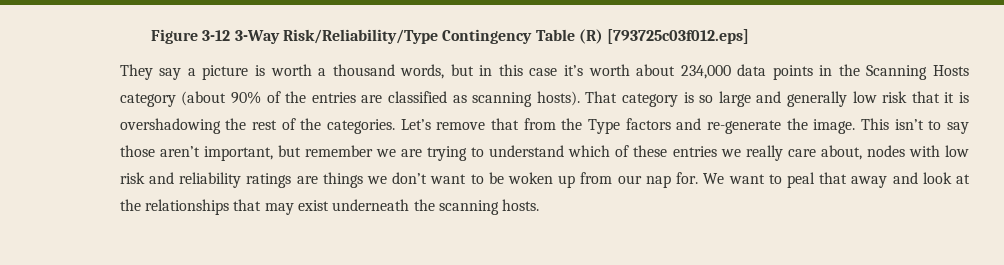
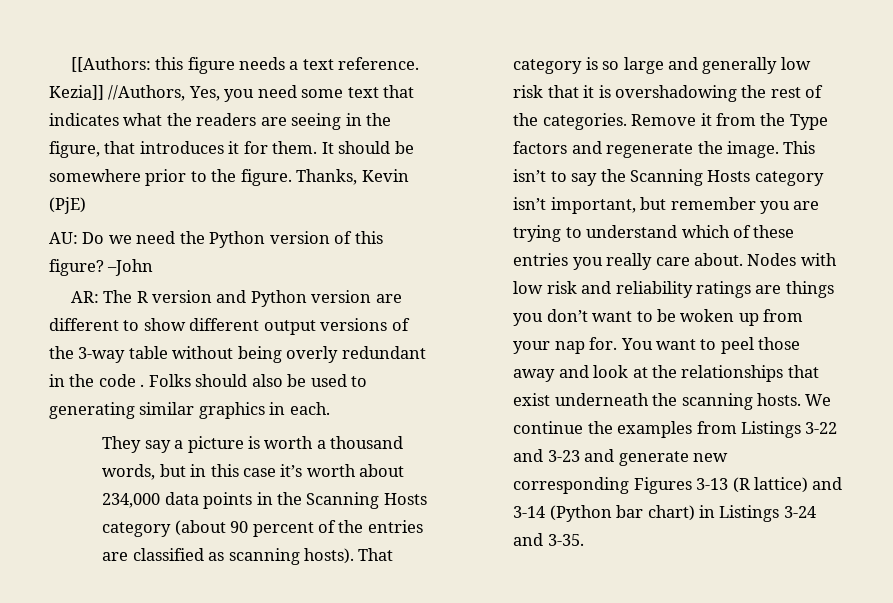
[151,29,750,44] Figure 3-12 3-Way Risk/Reliability/Type Contingency Table (R) [793725c03f012.eps] -> [70,57,420,74] [49,85,415,102] [49,113,392,130] [49,141,414,158] [49,169,409,186] [49,197,86,214] [49,231,383,248] [49,259,154,276] [70,290,402,307] [49,318,410,335] [49,346,426,363] [49,374,368,387] [49,402,330,419] [[Authors: this figure needs a text reference. Kezia]] //Authors, Yes, you need some text that indicates what the readers are seeing in the figure, that introduces it for them. It should be somewhere prior to the figure. Thanks, Kevin (PjE) // AU: Do we need the Python version of this figure? –John // AR: The R version and Python version are different to show different output versions of the 3-way table without being overly redundant in the code . Folks should also be used to generating similar graphics in each.
[230,91,261,104] 90% -> [230,521,314,537] 90 percent
[400,118,520,130] Let’s remove that -> [631,113,712,126] Remove it
[707,120,782,134] re-generate -> [606,143,694,158] regenerate
[119,145,200,157] those aren’t -> [600,169,824,186] [513,197,547,210] the Scanning Hosts category isn’t
[376,149,397,157] we -> [759,201,790,214] you
[720,149,741,157] we -> [572,257,603,270] you
[820,145,905,160] about, nodes -> [693,253,797,266] about. Nodes
[366,176,387,184] we -> [513,313,544,326] you
[617,175,642,184] our -> [513,341,551,354] your
[703,172,848,188] We want to peal that -> [620,337,801,354] You want to peel those
[264,203,294,215] may -> (819, 371) none
(540, 205) none -> [805,394,832,406] [513,421,838,438] [513,449,728,466] [513,477,843,494] [513,505,816,522] [513,533,584,546] We continue the examples from Listings 3-22 and 3-23 and generate new corresponding Figures 3-13 (R lattice) and 3-14 (Python bar chart) in Listings 3-24 and 3-35.

